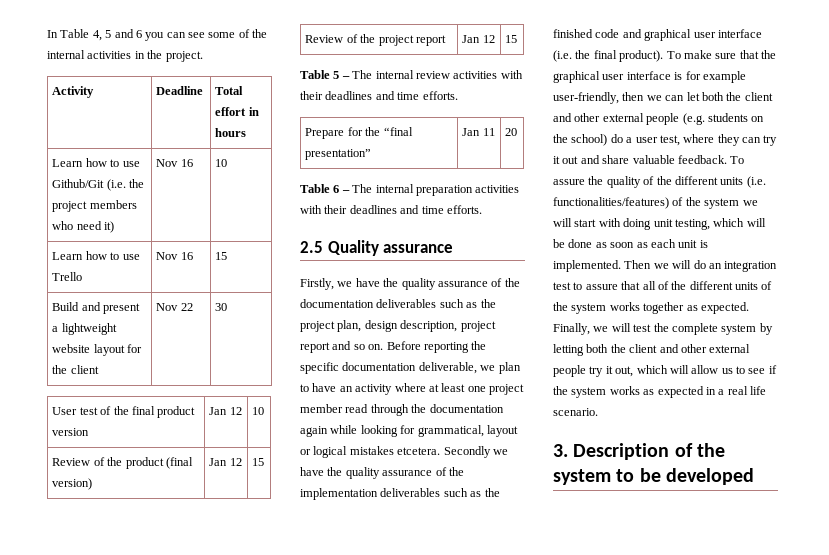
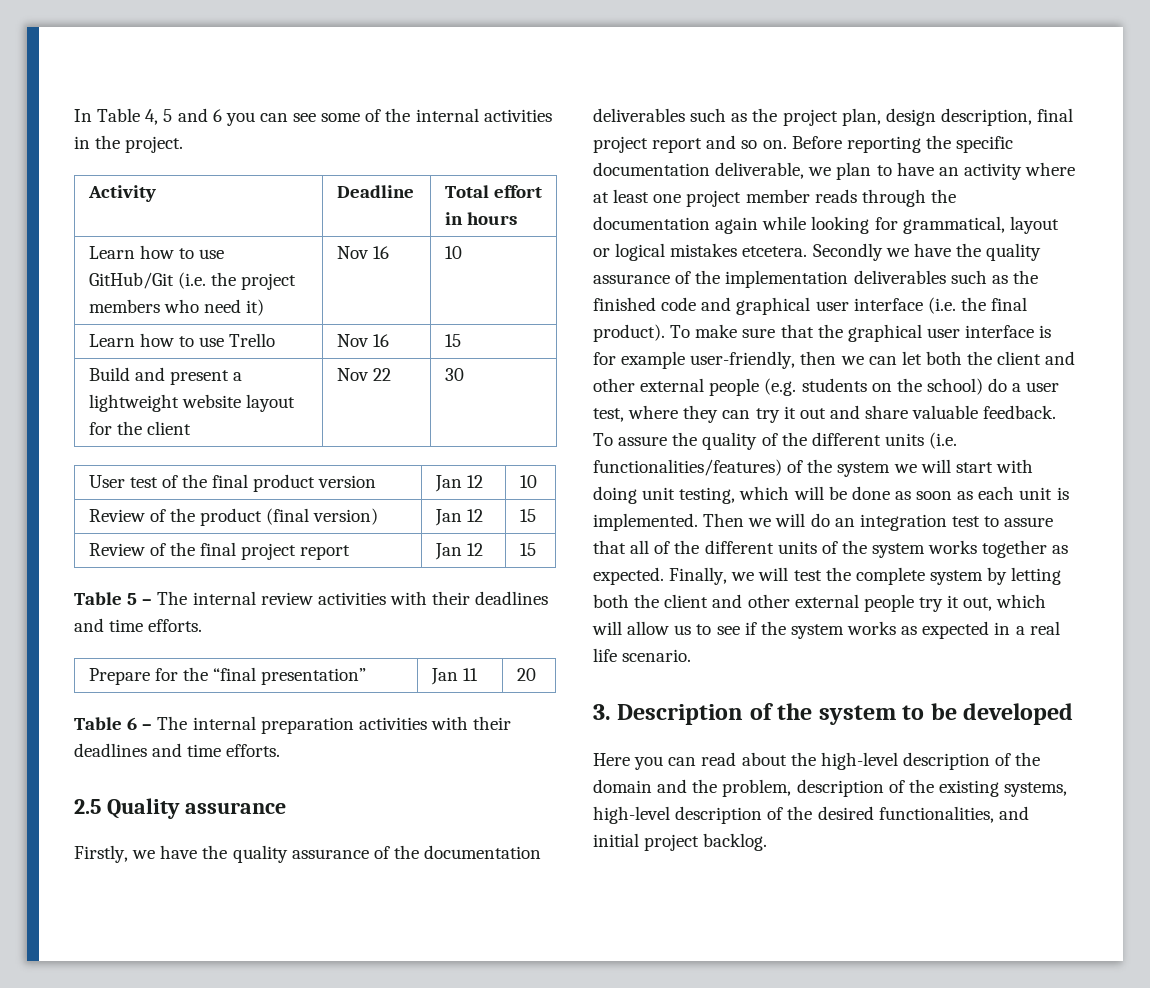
[52,179,105,188] Github/Git -> [88,272,174,289] GitHub/Git
(376, 38) none -> [200,542,237,556] final
(458, 326) none -> [1037,108,1074,122] final
[345,404,369,413] read -> [814,189,857,203] reads
(754, 476) none -> [593,752,1041,770] [593,779,1068,797] [593,806,1029,824] [593,833,768,851] // Here you can read about the high-level description of the domain and the problem, description of the existing systems, high-level description of the desired functionalities, and initial project backlog.

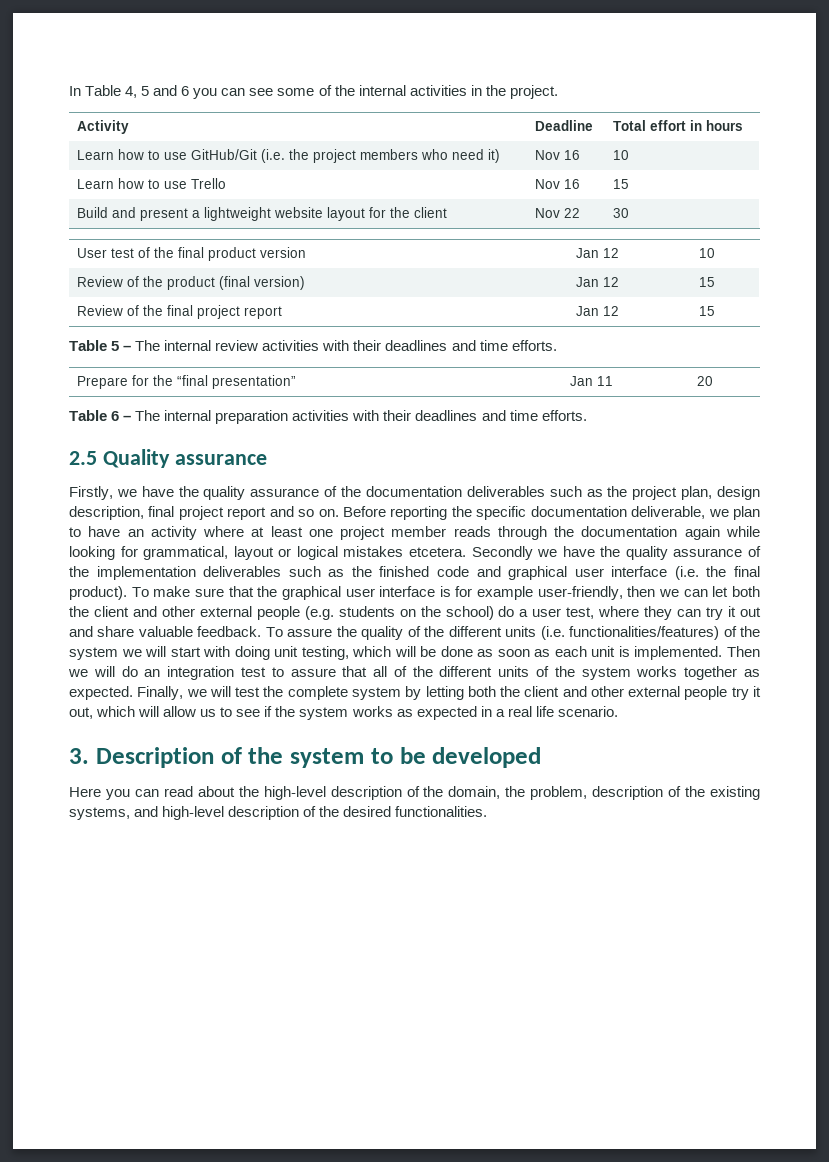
[593,779,688,793] domain and -> [448,786,501,799] domain,
(1068, 789) none -> [134,806,159,817] and
[878,806,1029,823] [593,833,768,851] functionalities, and initial project backlog. -> [395,806,488,817] functionalities.

